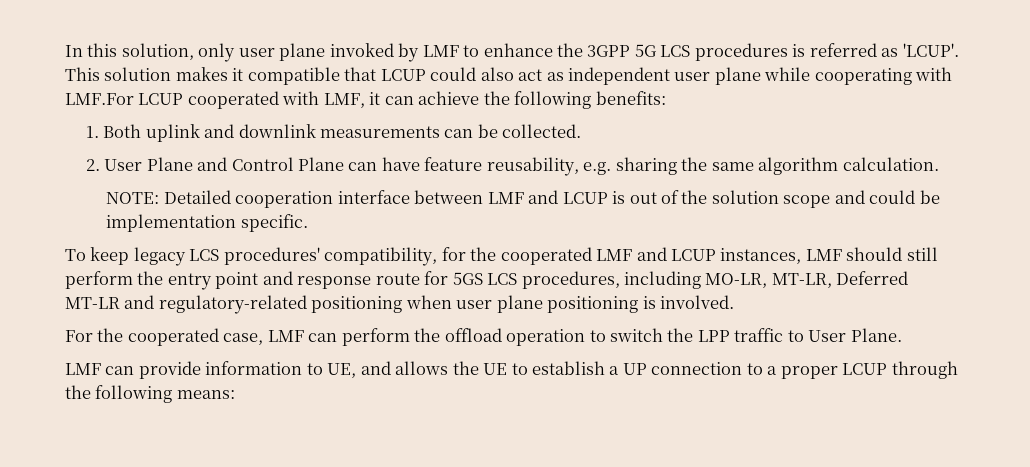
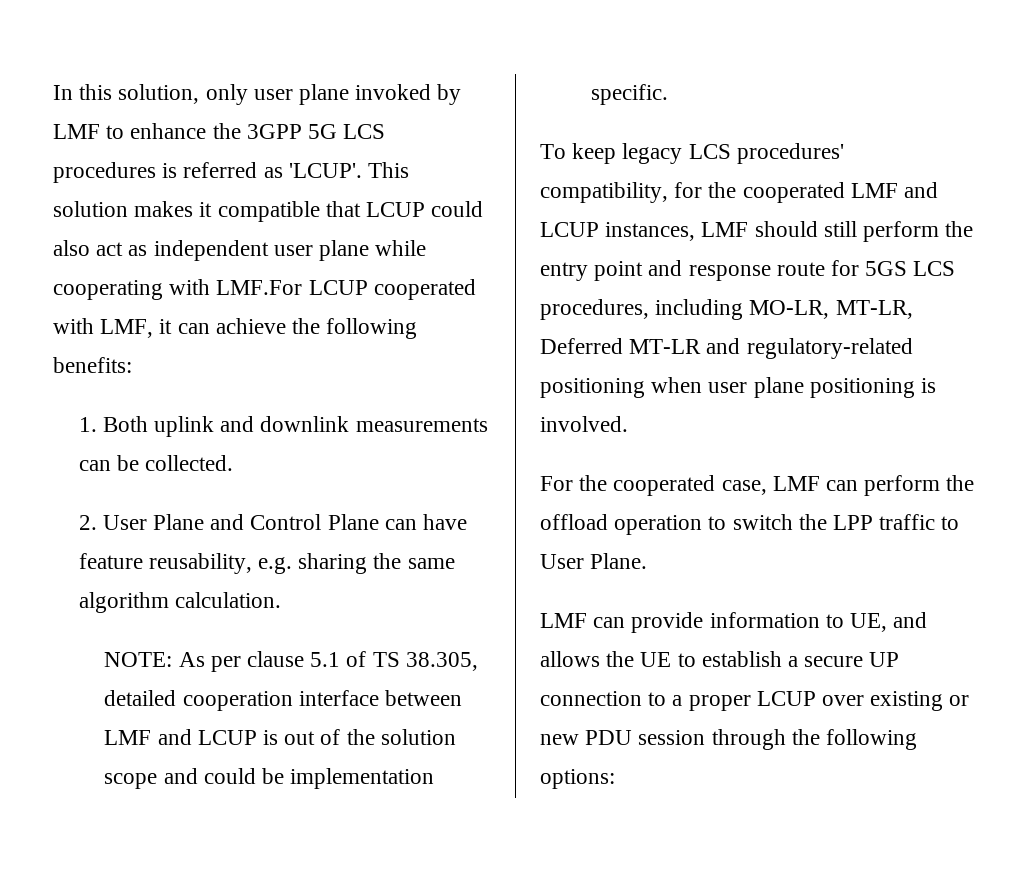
[163,190,231,204] Detailed -> [178,651,478,672] [104,690,177,706] As per clause 5.1 of TS 38.305, detailed
(620, 370) none -> [804,656,864,667] secure
(888, 369) none -> [822,691,970,711] [540,730,706,745] over existing or new PDU session
[176,390,235,399] means: -> [540,769,615,789] options:

